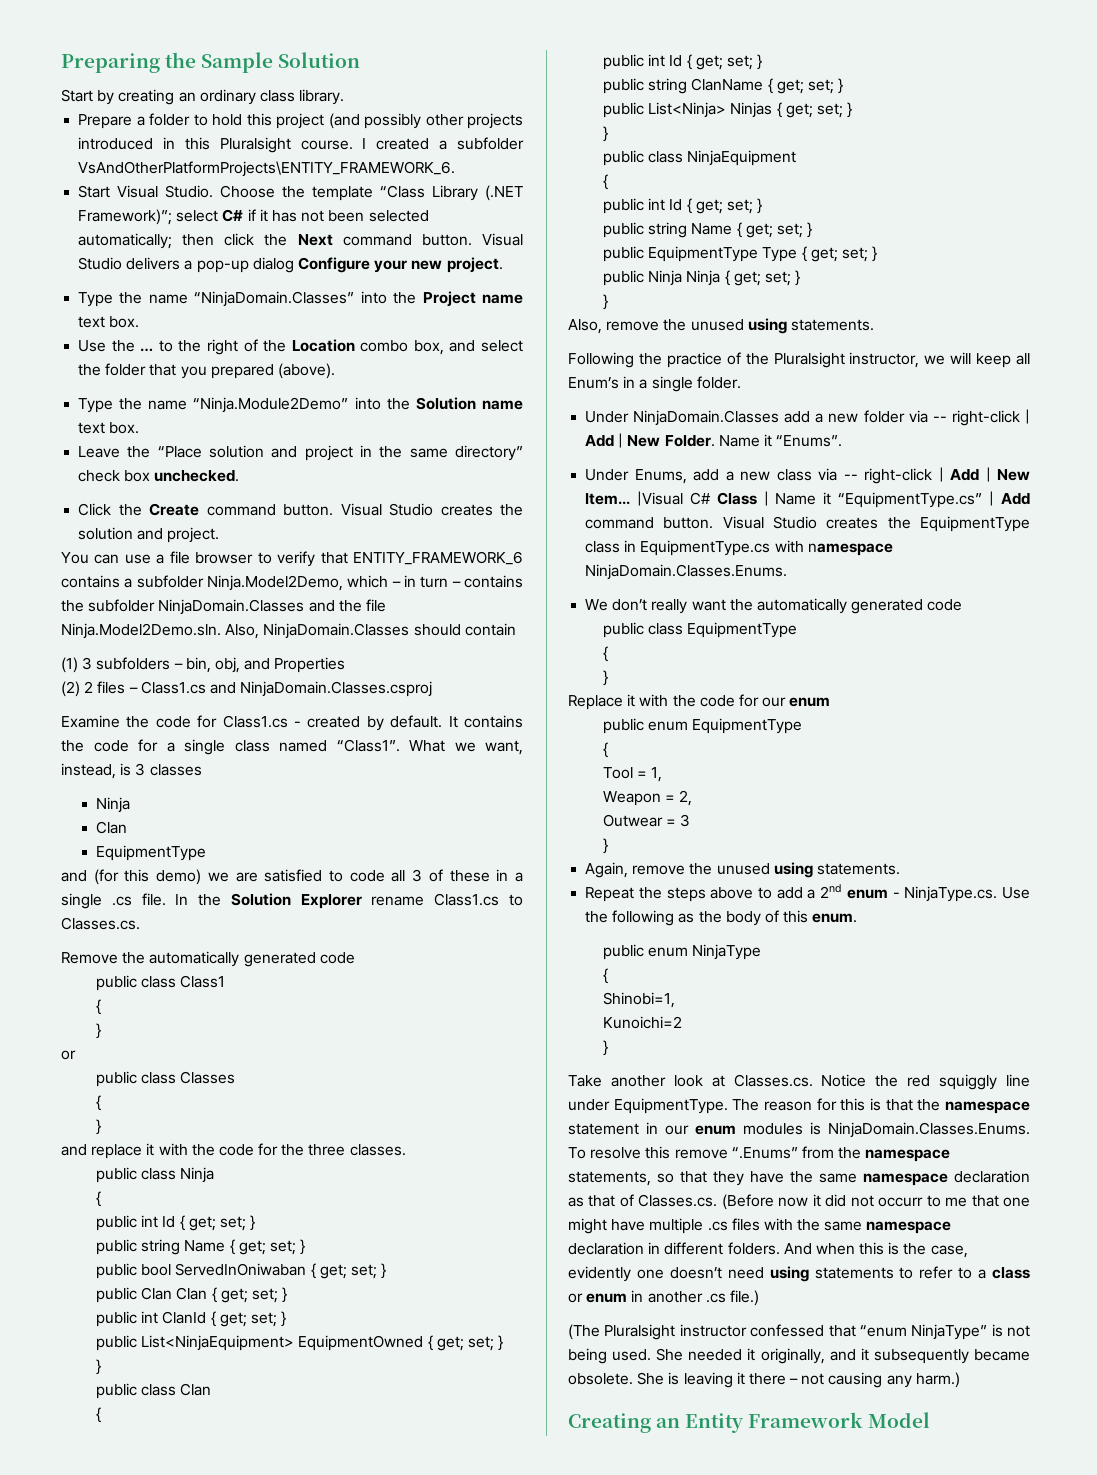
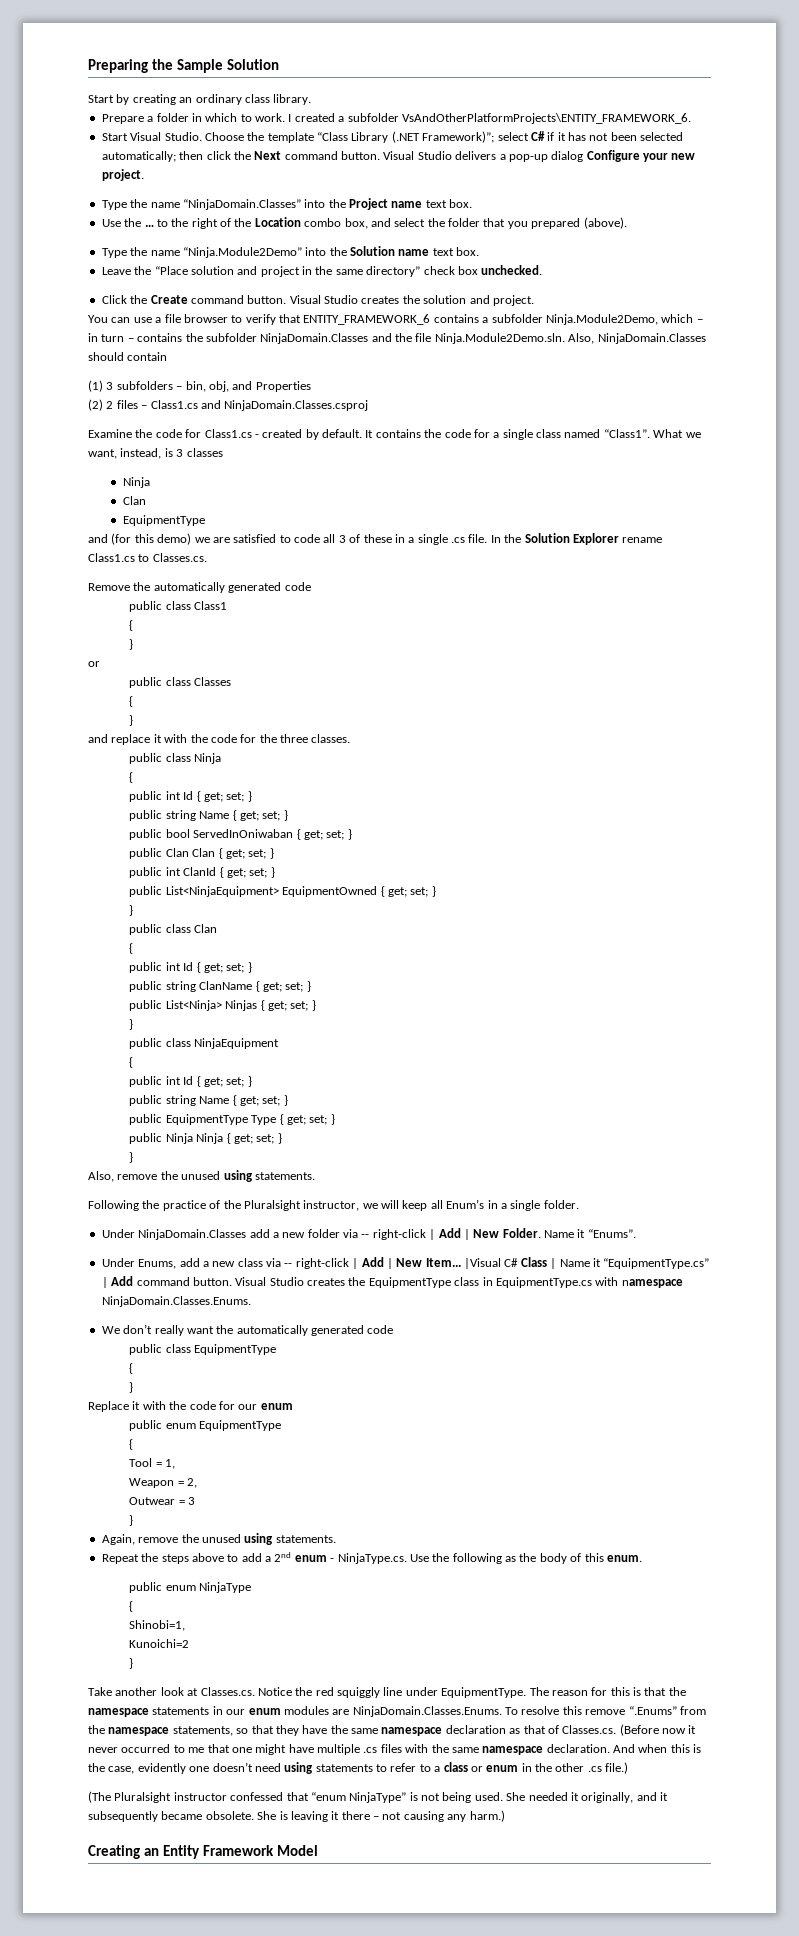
[193,113,523,129] [78,137,353,153] to hold this project (and possibly other projects introduced in this Pluralsight course. -> [191,113,285,122] in which to work.
[207,575,343,591] Ninja.Model2Demo, -> [545,314,658,325] Ninja.Module2Demo,
[61,623,221,639] Ninja.Model2Demo.sln. -> [434,333,565,344] Ninja.Module2Demo.sln.
[568,1123,639,1135] statement -> [152,1707,210,1715] statements
[810,1122,821,1135] is -> [332,1709,350,1715] are
[825,1194,924,1207] did not occurr -> [88,1744,171,1753] never occurred
[568,1242,780,1255] declaration in different folders. -> [546,1744,610,1753] declaration.
[647,1291,703,1303] another -> [535,1763,585,1772] the other

